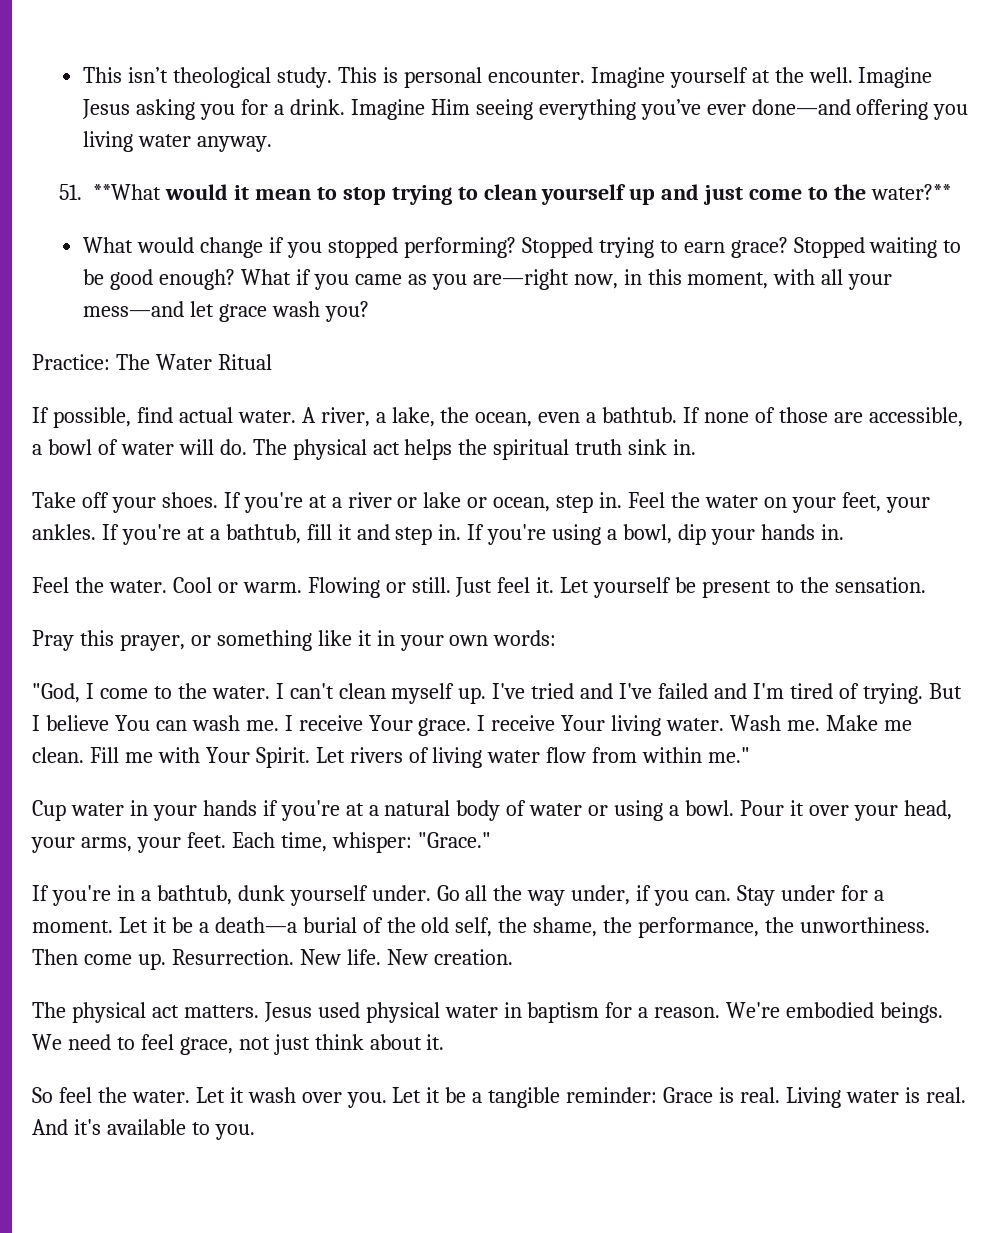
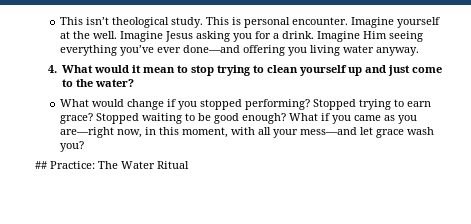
[59,184,162,200] 51. **What -> [47,65,94,73] 4. What
[871,184,952,200] water?** -> [95,79,135,87] water?
(369, 311) none -> [35,161,47,169] ##
[32,407,963,428] [32,439,697,460] [32,492,930,513] [32,524,844,545] [32,577,926,598] [32,630,557,651] [32,683,962,704] [32,715,912,736] [32,747,751,768] [32,800,952,821] [31,832,491,853] [32,885,884,906] [32,917,931,938] [32,949,513,970] [32,1002,944,1023] [32,1034,445,1055] [32,1087,966,1108] [32,1119,255,1140] // If possible, find actual water. A river, a lake, the ocean, even a bathtub. If none of those are accessible, a bowl of water will do. The physical act helps the spiritual truth sink in. // Take off your shoes. If you're at a river or lake or ocean, step in. Feel the water on your feet, your ankles. If you're at a bathtub, fill it and step in. If you're using a bowl, dip your hands in. // Feel the water. Cool or warm. Flowing or still. Just feel it. Let yourself be present to the sensation. // Pray this prayer, or something like it in your own words: // "God, I come to the water. I can't clean myself up. I've tried and I've failed and I'm tired of trying. But I believe You can wash me. I receive Your grace. I receive Your living water. Wash me. Make me clean. Fill me with Your Spirit. Let rivers of living water flow from within me." // Cup water in your hands if you're at a natural body of water or using a bowl. Pour it over your head, your arms, your feet. Each time, whisper: "Grace." // If you're in a bathtub, dunk yourself under. Go all the way under, if you can. Stay under for a moment. Let it be a death—a burial of the old self, the shame, the performance, the unworthiness. Then come up. Resurrection. New life. New creation. // The physical act matters. Jesus used physical water in baptism for a reason. We're embodied beings. We need to feel grace, not just think about it. // So feel the water. Let it wash over you. Let it be a tangible reminder: Grace is real. Living water is real. And it's available to you. -> (189, 165) none

